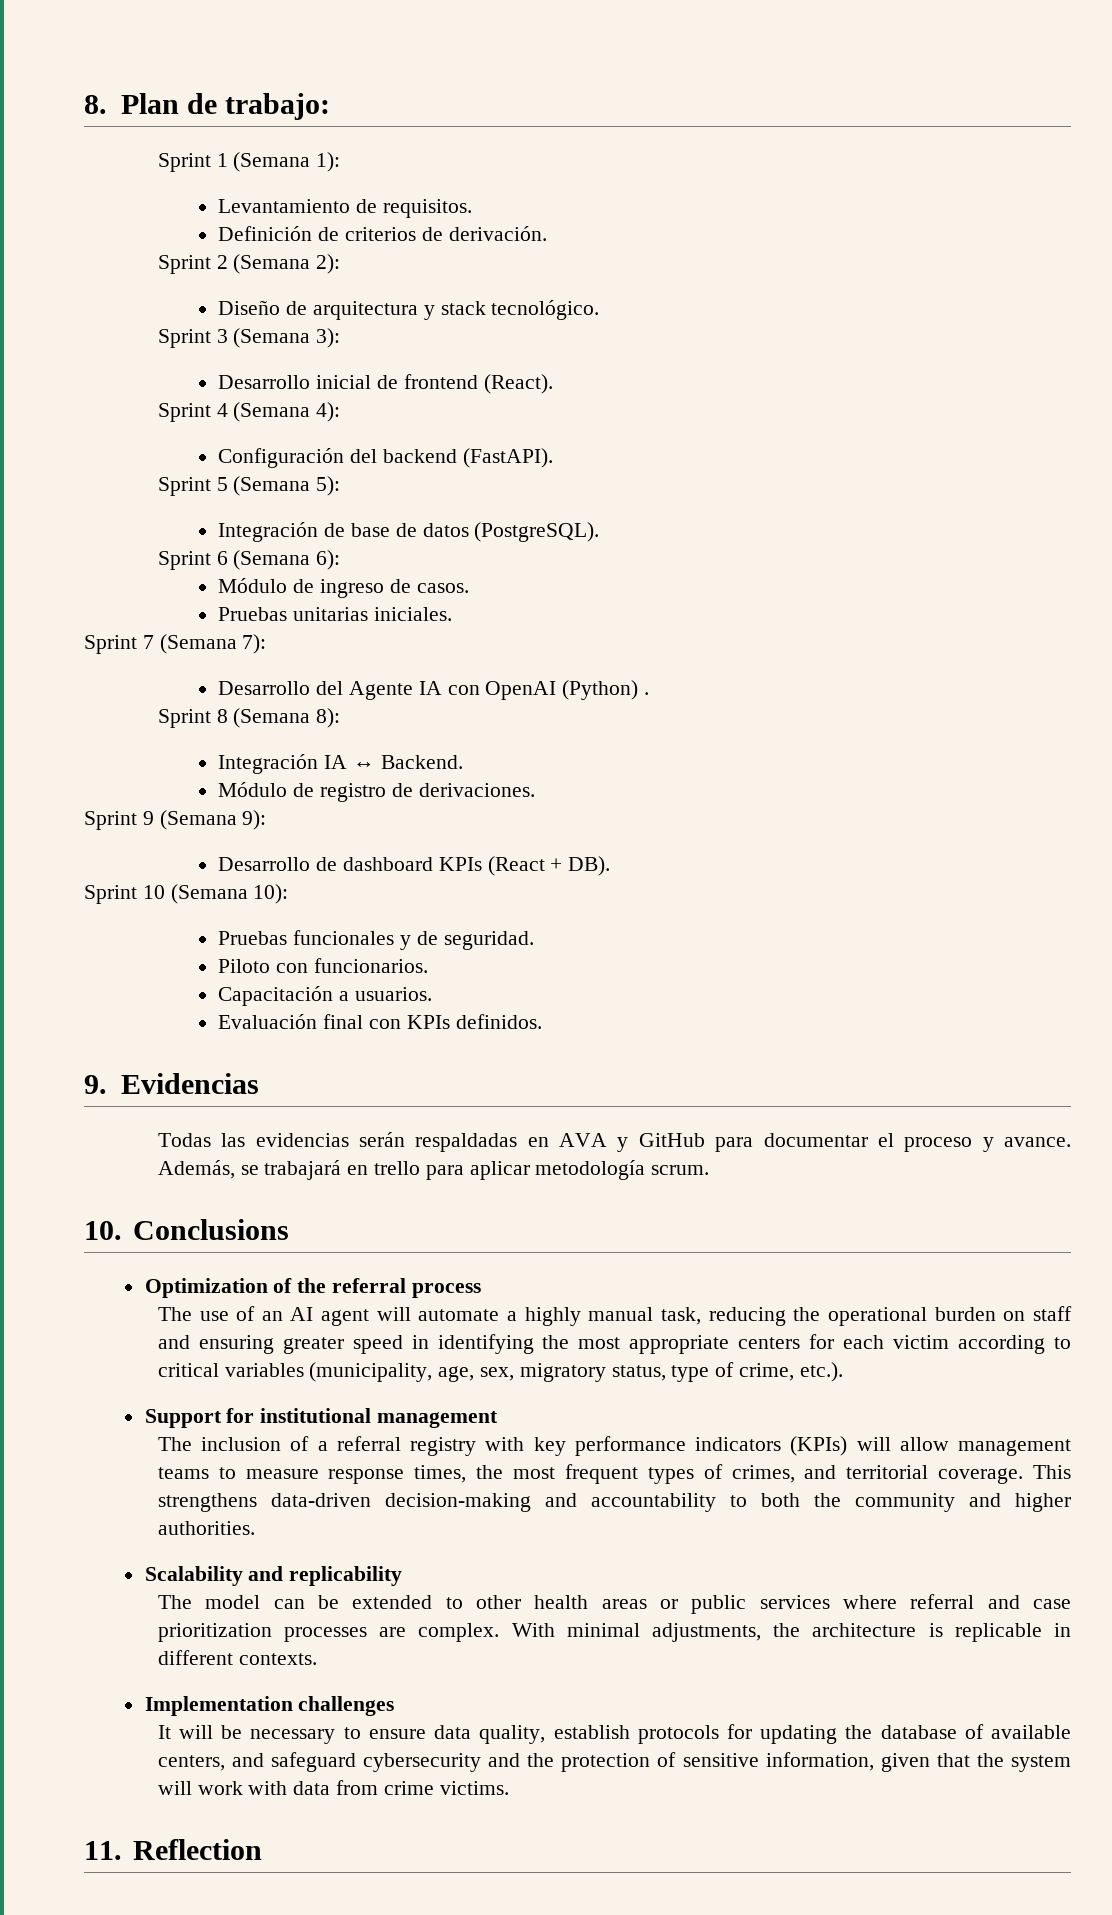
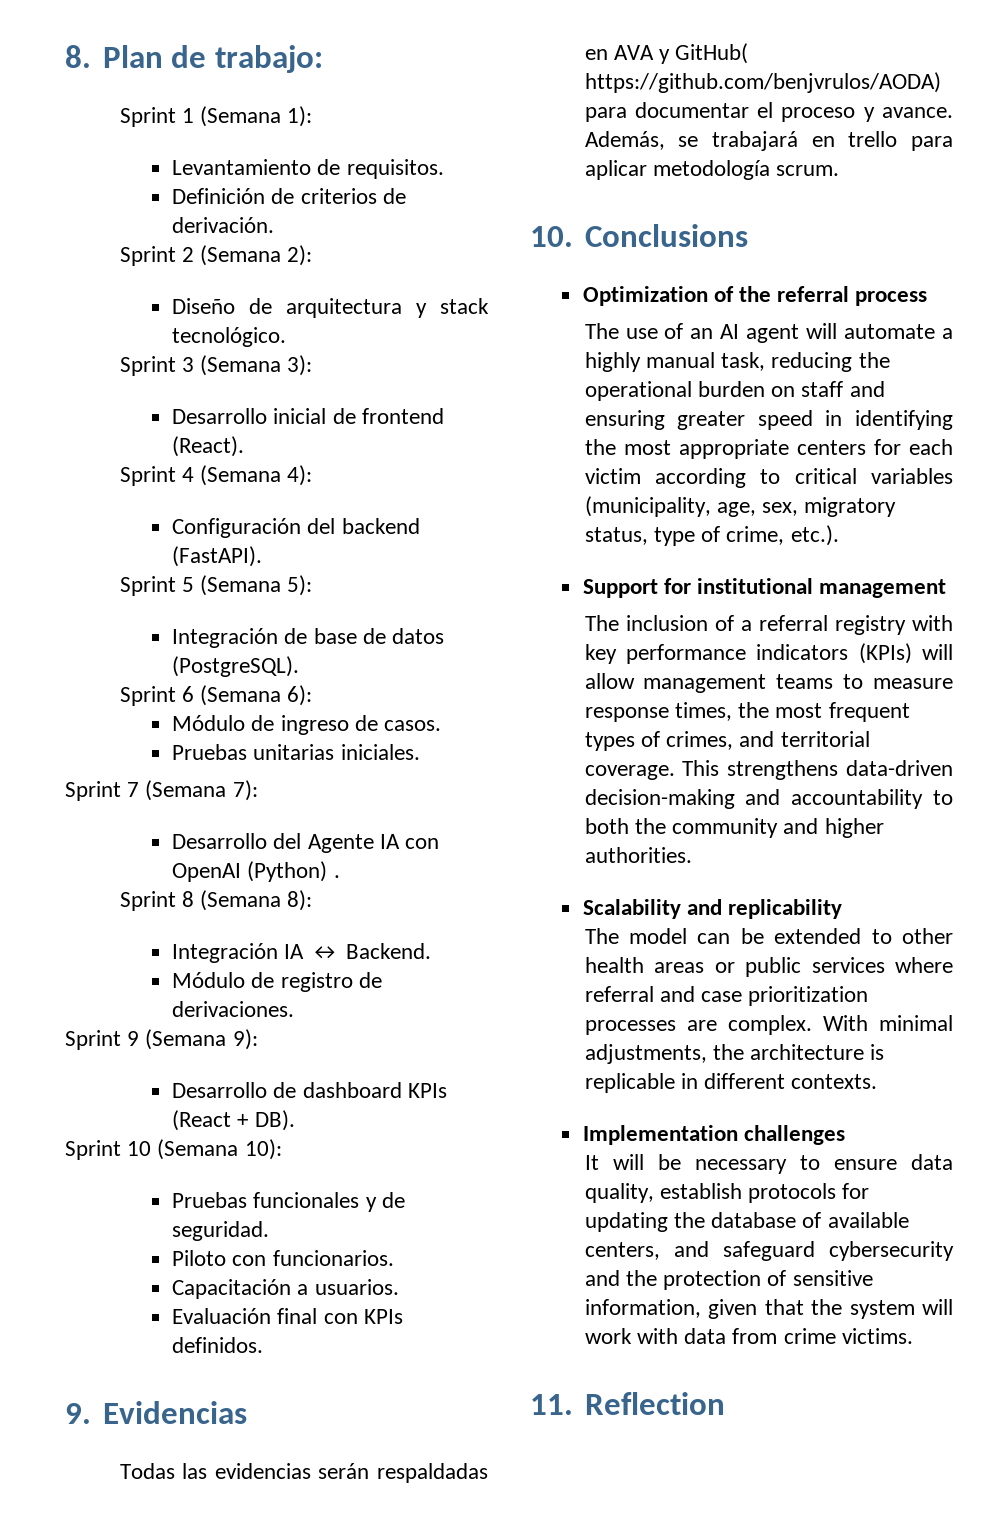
[638,1133,705,1147] GitHub -> [675,43,749,64] [584,72,941,93] GitHub( https://github.com/benjvrulos/AODA)

